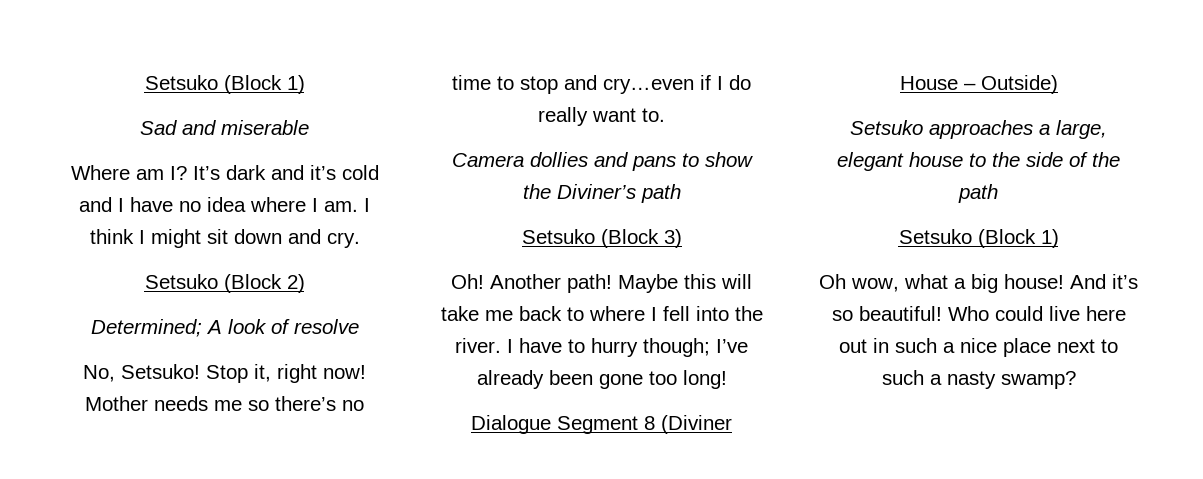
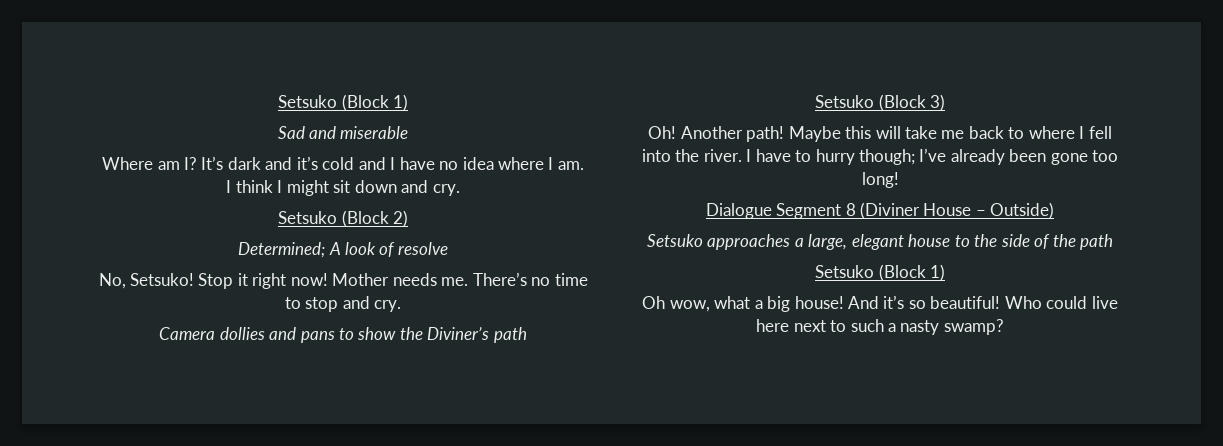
[254,364,271,382] it, -> [237,273,248,286] it
[214,396,336,411] me so there’s -> [441,272,527,286] me. There’s
[603,75,751,94] [538,107,665,126] cry…even if I do really want to. -> [374,300,402,312] cry.
[839,338,1051,357] out in such a nice place -> (790, 325) none

